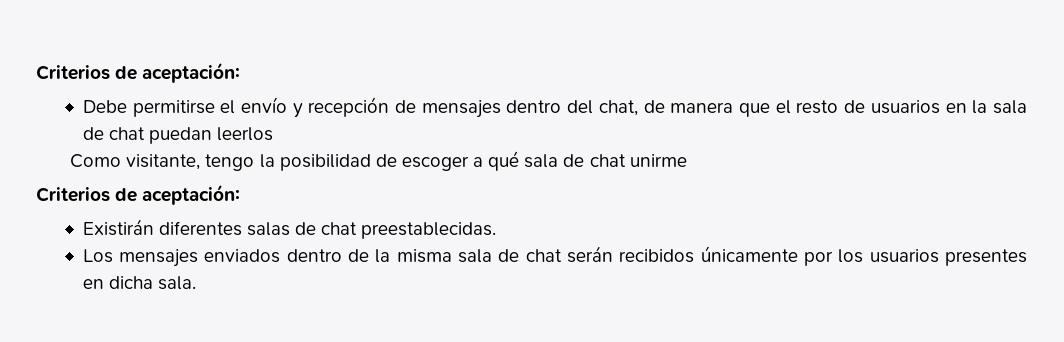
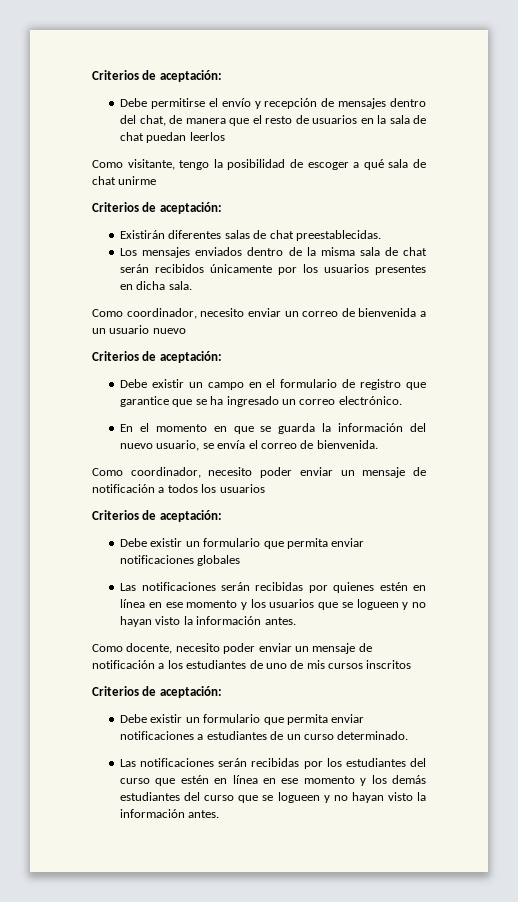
(197, 283) none -> [92,308,426,319] [92,325,186,334] [92,351,222,363] [120,379,426,390] [120,396,402,407] [120,423,426,434] [120,440,378,451] [92,467,427,478] [92,484,265,493] [92,510,222,522] [120,538,365,549] [120,555,241,566] [120,582,426,593] [120,599,427,610] [120,616,296,627] [92,643,372,654] [92,660,412,669] [92,686,222,698] [120,714,365,725] [120,731,409,740] [120,758,427,769] [120,775,426,786] [120,792,426,803] [120,809,220,818] // Como coordinador, necesito enviar un correo de bienvenida a un usuario nuevo // Criterios de aceptación: // Debe existir un campo en el formulario de registro que garantice que se ha ingresado un correo electrónico. // En el momento en que se guarda la información del nuevo usuario, se envía el correo de bienvenida. // Como coordinador, necesito poder enviar un mensaje de notificación a todos los usuarios // Criterios de aceptación: // Debe existir un formulario que permita enviar notificaciones globales // Las notificaciones serán recibidas por quienes estén en línea en ese momento y los usuarios que se logueen y no hayan visto la información antes. // Como docente, necesito poder enviar un mensaje de notificación a los estudiantes de uno de mis cursos inscritos // Criterios de aceptación: // Debe existir un formulario que permita enviar notificaciones a estudiantes de un curso determinado. // Las notificaciones serán recibidas por los estudiantes del curso que estén en línea en ese momento y los demás estudiantes del curso que se logueen y no hayan visto la información antes.

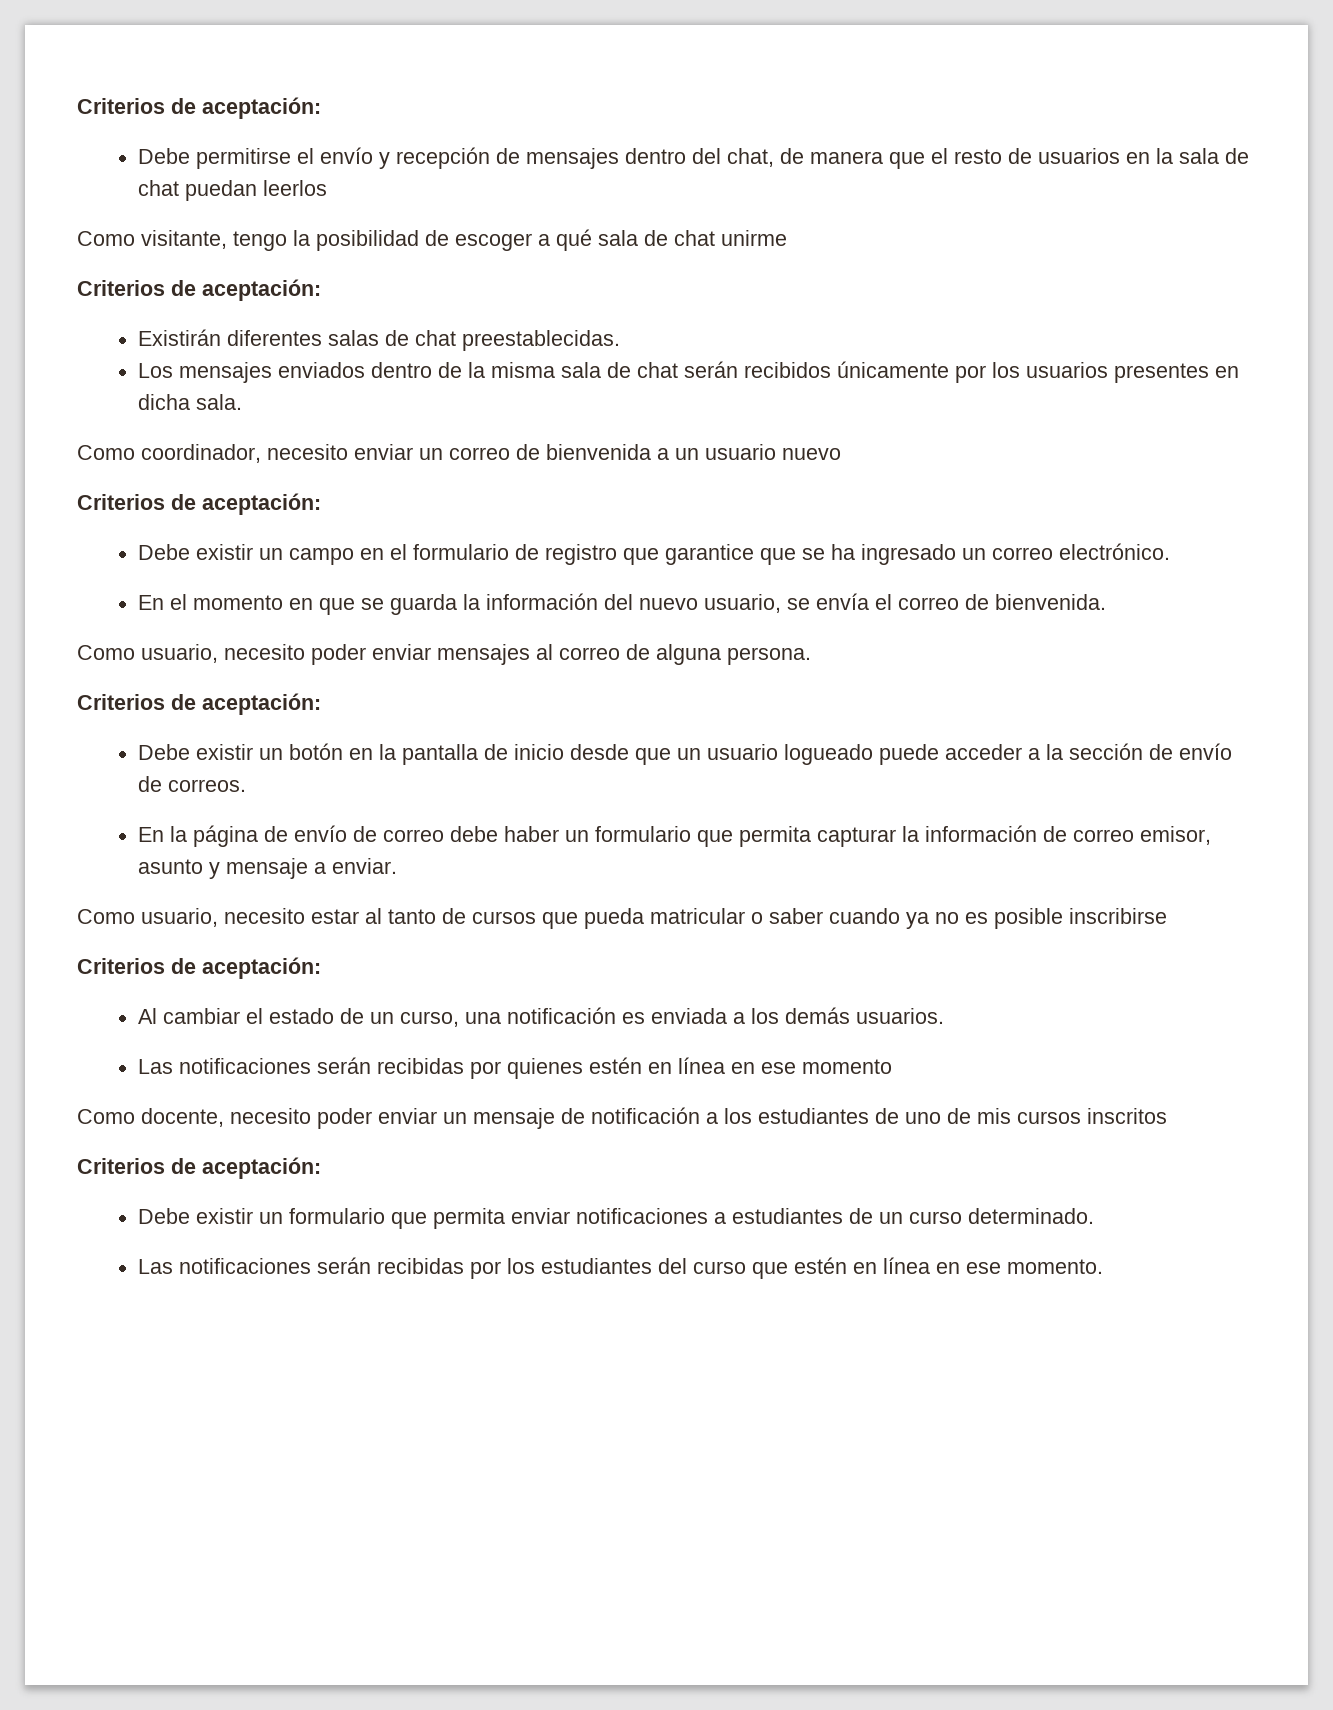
[130,467,427,478] [92,484,265,493] [92,510,222,522] [120,538,365,549] [120,555,241,566] coordinador, necesito poder enviar un mensaje de notificación a todos los usuarios // Criterios de aceptación: // Debe existir un formulario que permita enviar notificaciones globales -> [141,644,811,665] [77,693,321,715] [138,743,1233,765] [138,776,247,792] [138,825,1212,847] [138,858,398,879] [77,908,1167,929] [77,957,321,979] [138,1007,945,1027] usuario, necesito poder enviar mensajes al correo de alguna persona. // Criterios de aceptación: // Debe existir un botón en la pantalla de inicio desde que un usuario logueado puede acceder a la sección de envío de correos. // En la página de envío de correo debe haber un formulario que permita capturar la información de correo emisor, asunto y mensaje a enviar. // Como usuario, necesito estar al tanto de cursos que pueda matricular o saber cuando ya no es posible inscribirse // Criterios de aceptación: // Al cambiar el estado de un curso, una notificación es enviada a los demás usuarios.
[240,599,427,610] [120,616,296,627] y los usuarios que se logueen y no hayan visto la información antes. -> (893, 1066) none
[303,775,426,786] [120,792,426,803] [120,809,220,818] momento y los demás estudiantes del curso que se logueen y no hayan visto la información antes. -> [1007,1259,1104,1274] momento.

